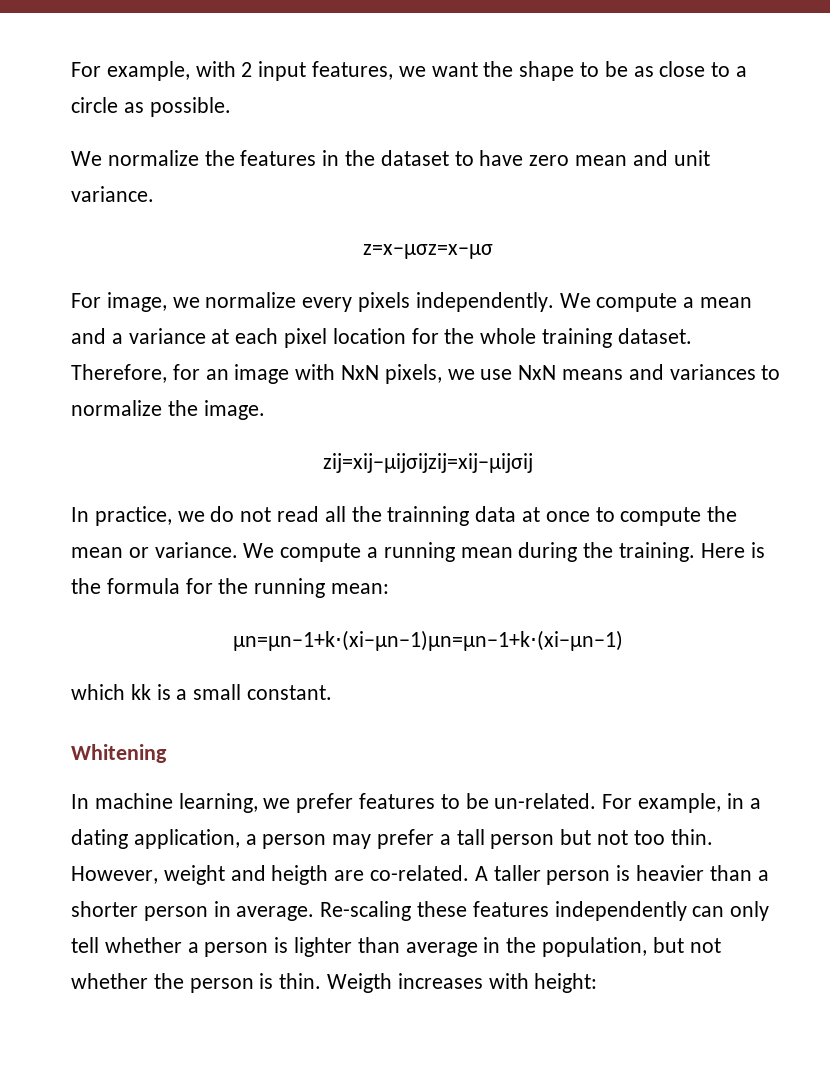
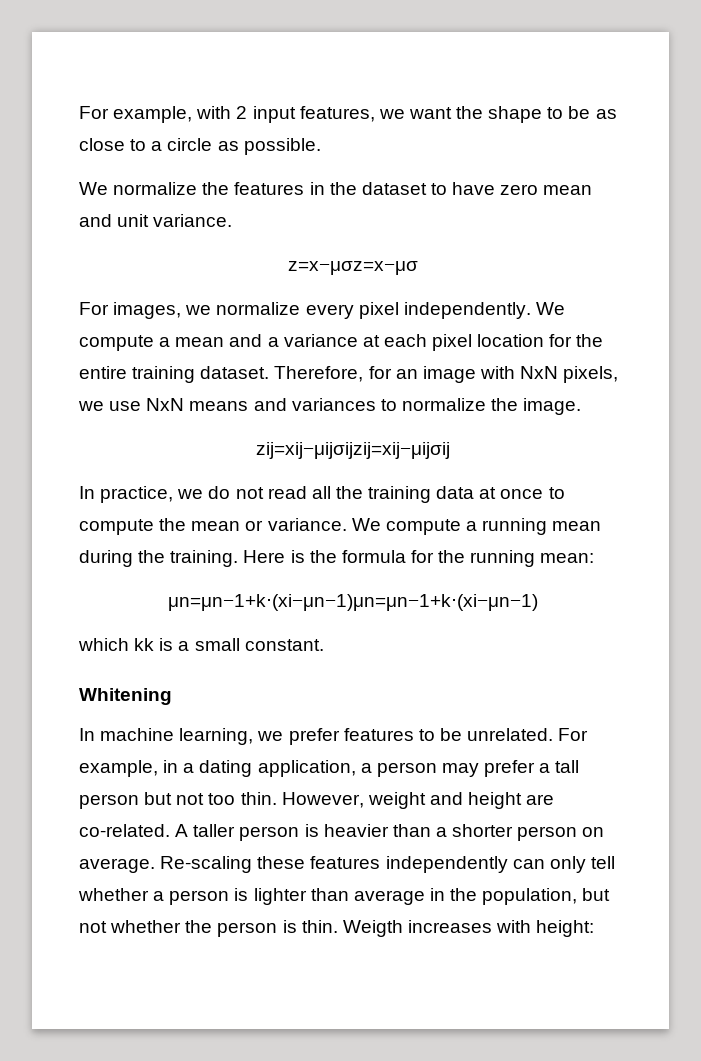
[106,292,167,312] image, -> [113,302,182,319] images,
[358,292,411,312] pixels -> [358,302,399,319] pixel
[480,328,537,344] whole -> [79,366,127,379] entire
[387,506,470,526] trainning -> [368,486,432,503] training
[494,793,597,809] un-related. -> [467,728,554,741] unrelated.
[271,865,329,885] heigth -> [468,792,523,809] height
[213,901,231,917] in -> [582,827,605,837] on

